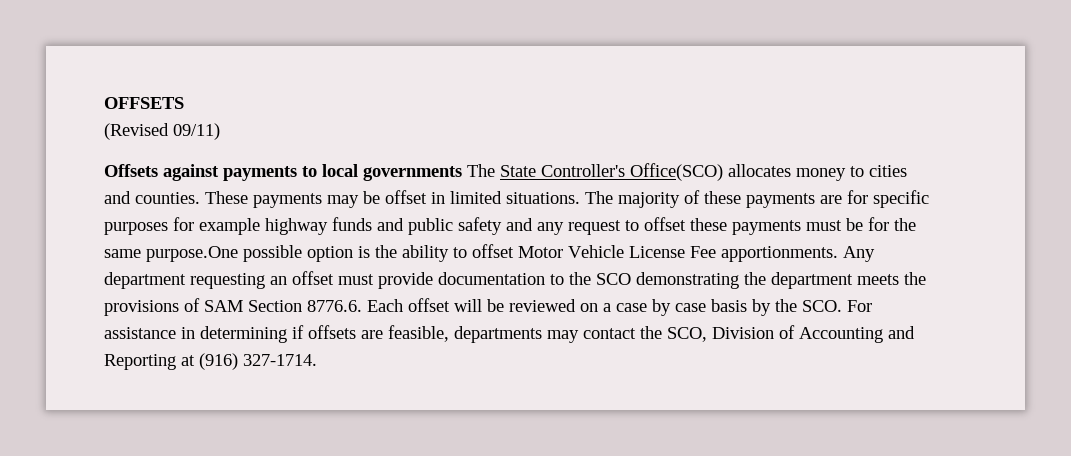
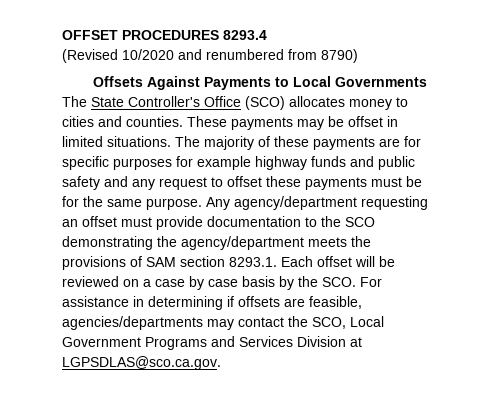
[104,97,184,109] [104,123,220,140] [104,164,462,181] OFFSETS // (Revised 09/11) // Offsets against payments to local governments -> [62,30,267,40] [62,49,358,63] [92,76,427,90] OFFSET PROCEDURES 8293.4 // (Revised 10/2020 and renumbered from 8790) // Offsets Against Payments to Local Governments
[630,163,723,181] Office(SCO) -> [204,96,285,110] Office (SCO)
[146,244,875,262] [104,272,186,289] purpose.One possible option is the ability to offset Motor Vehicle License Fee apportionments. Any department -> [146,196,357,210] purpose. Any agency/department
[771,272,853,289] department -> [181,236,304,250] agency/department
[248,300,362,312] Section 8776.6. -> [180,256,277,267] section 8293.1.
[454,326,542,343] departments -> [62,316,203,330] agencies/departments
[712,325,915,343] [104,353,317,370] Division of Accounting and Reporting at (916) 327-1714. -> [350,316,384,327] [62,336,362,350] [62,356,221,370] Local Government Programs and Services Division at LGPSDLAS@sco.ca.gov.

